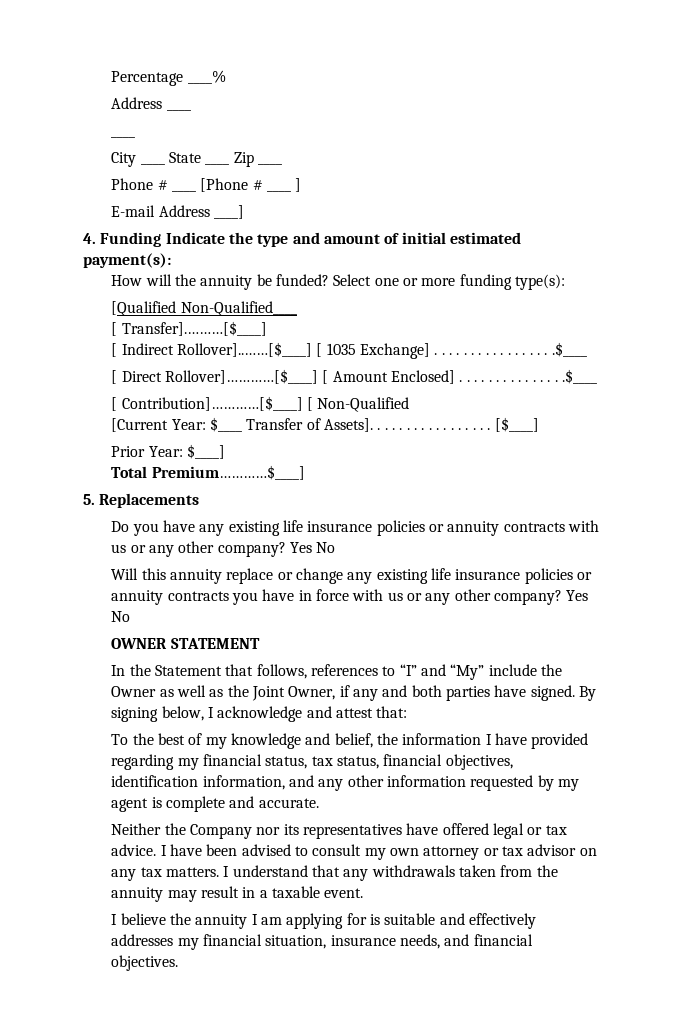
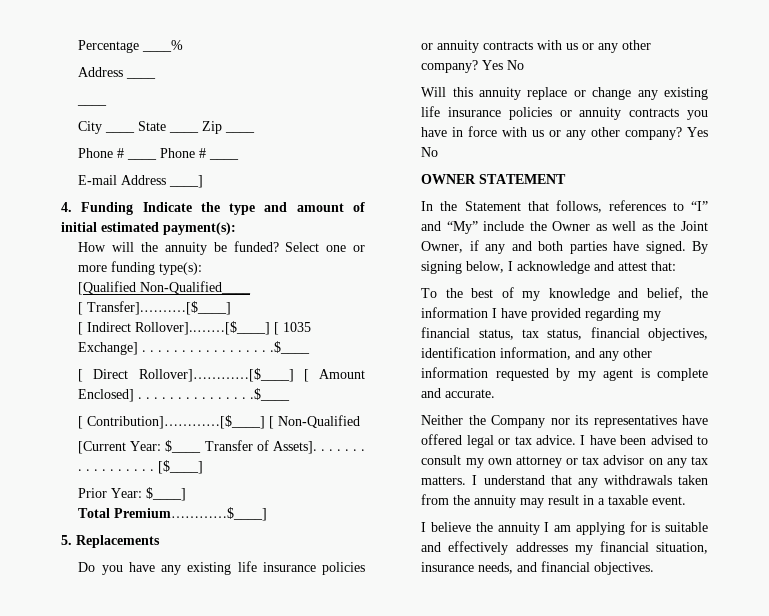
[200,178,263,192] [267,178,302,192] [Phone # ____ ] -> [160,148,207,158] [209,158,240,160] Phone # ____

